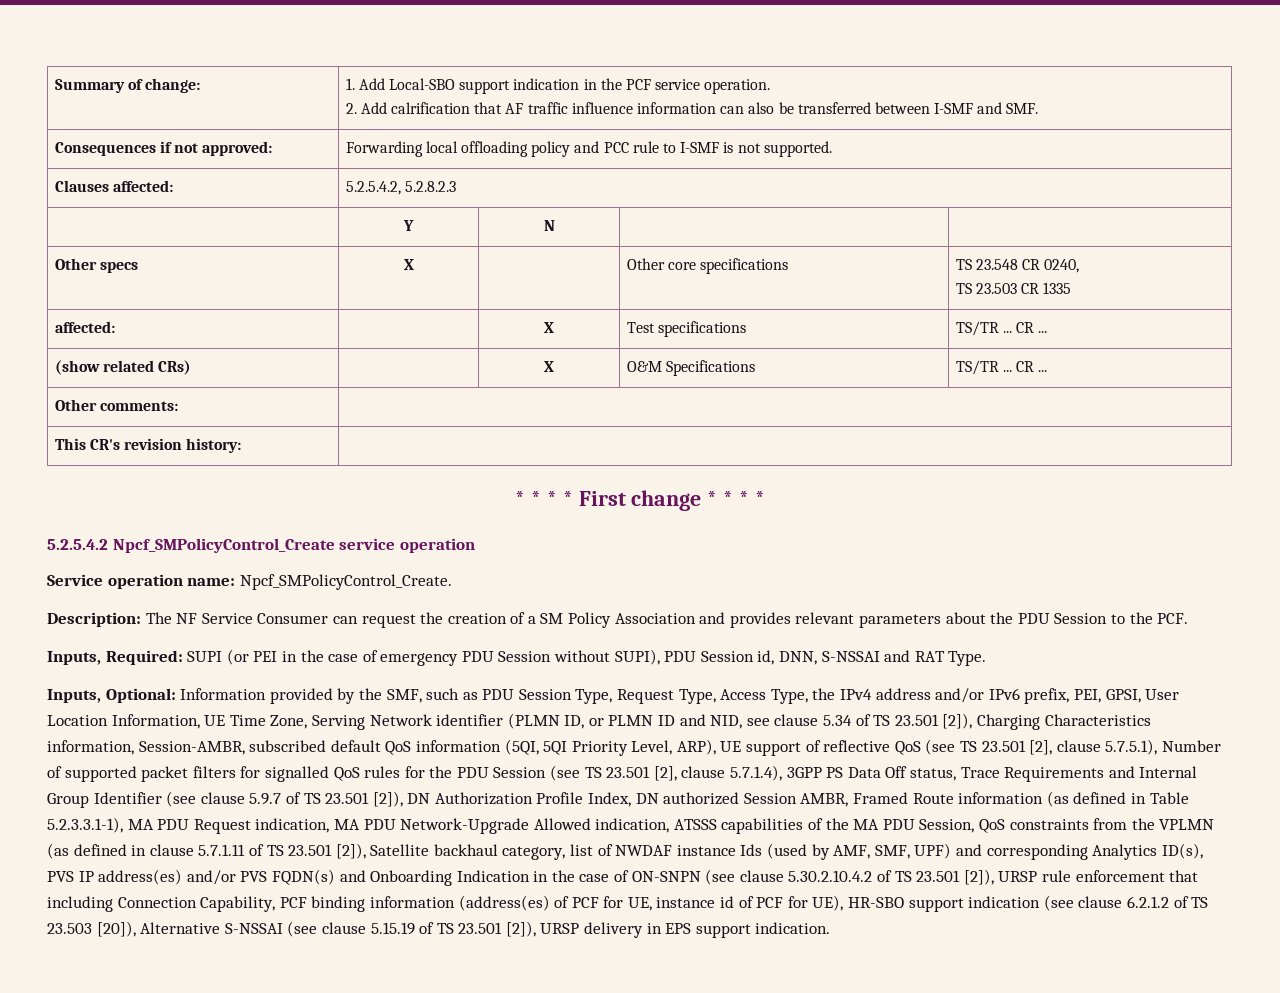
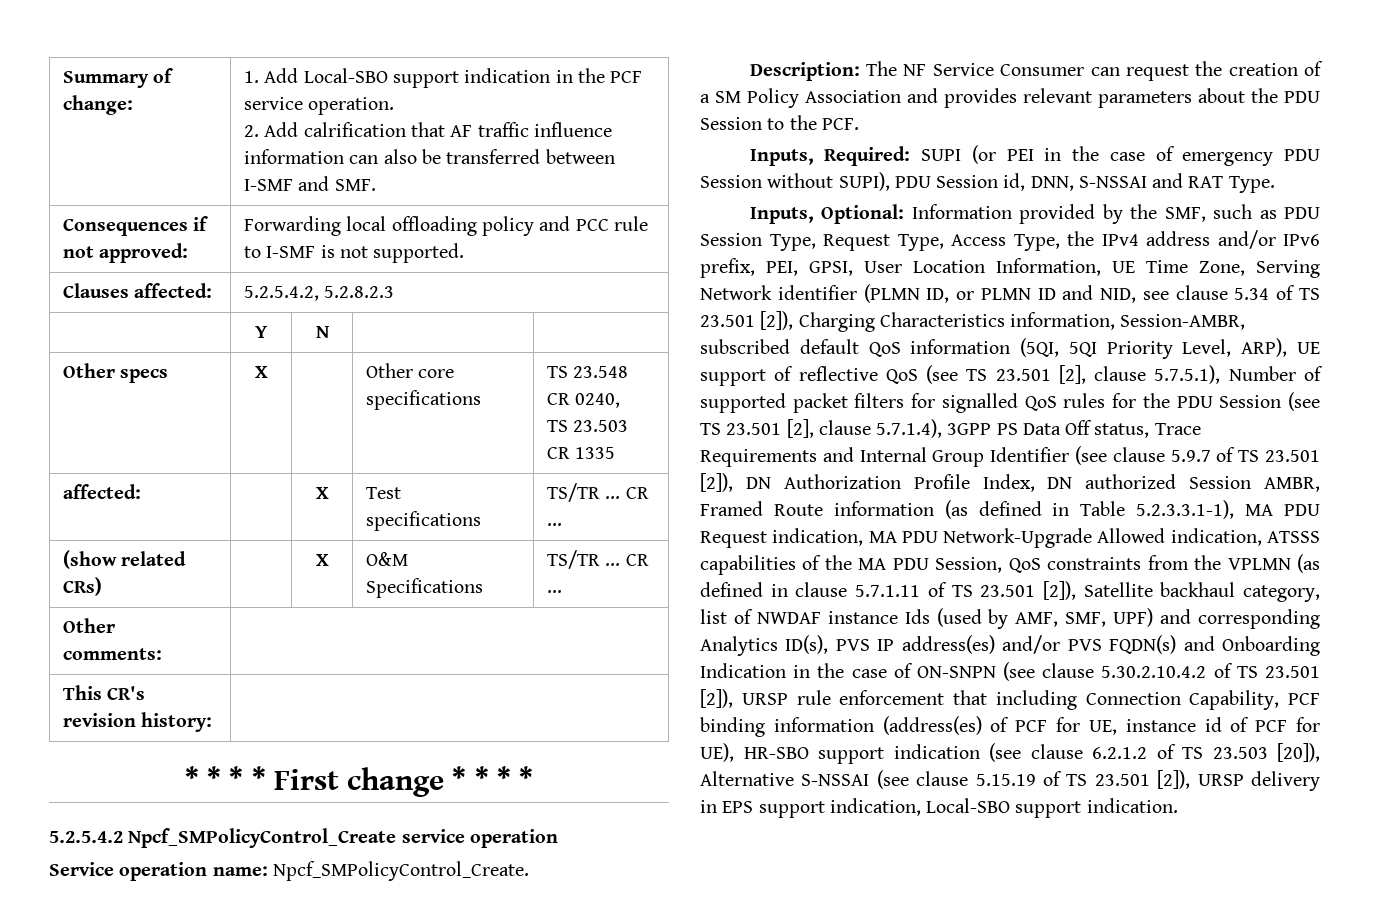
(751, 931) none -> [829,798,1082,818] indication, Local-SBO support

